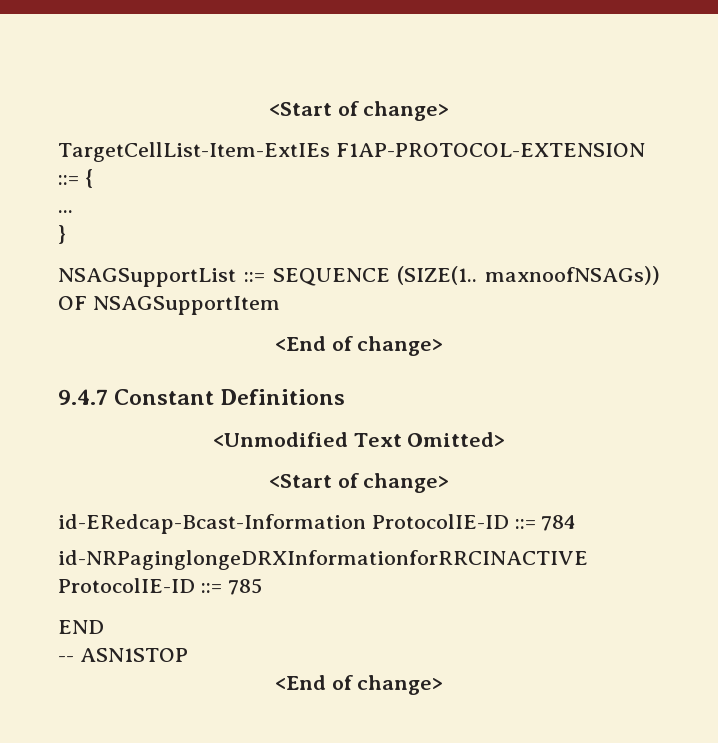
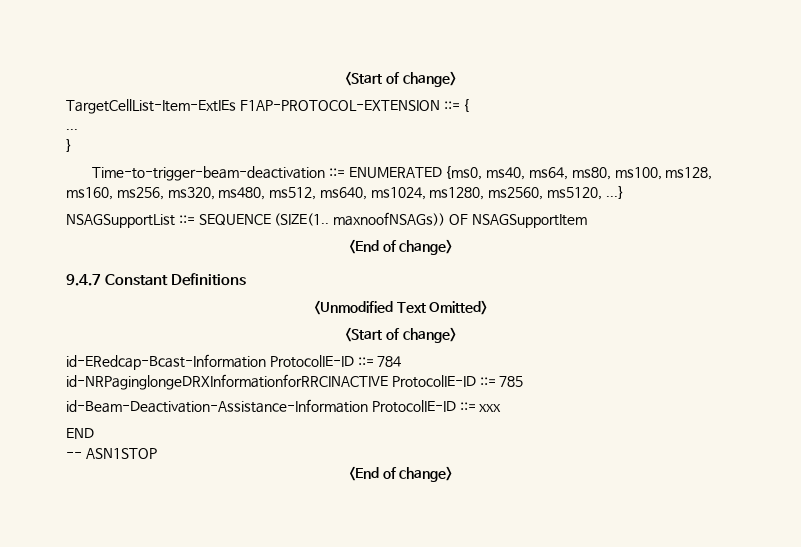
(66, 234) none -> [92,166,713,181] [66,186,624,200] // Time-to-trigger-beam-deactivation ::= ENUMERATED {ms0, ms40, ms64, ms80, ms100, ms128, ms160, ms256, ms320, ms480, ms512, ms640, ms1024, ms1280, ms2560, ms5120, ...}
(262, 586) none -> [66,399,502,413] // id-Beam-Deactivation-Assistance-Information ProtocolIE-ID ::= xxx

